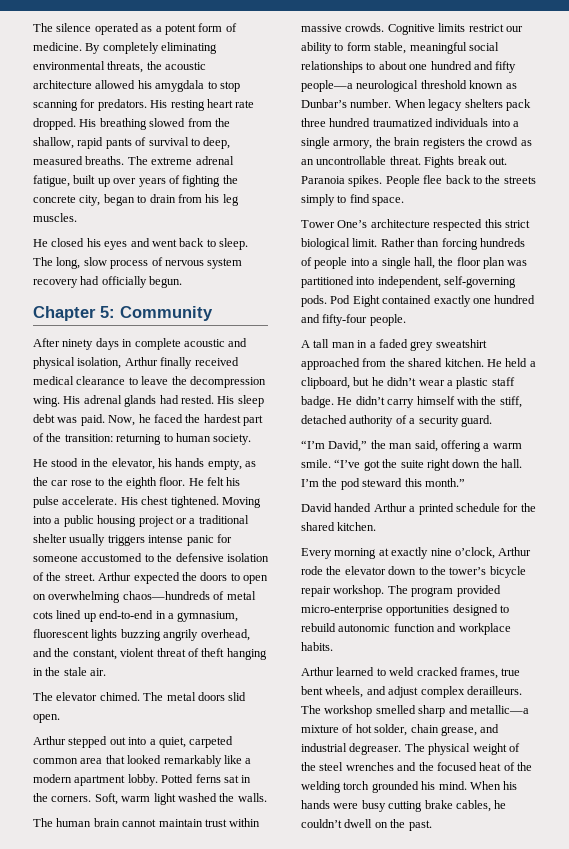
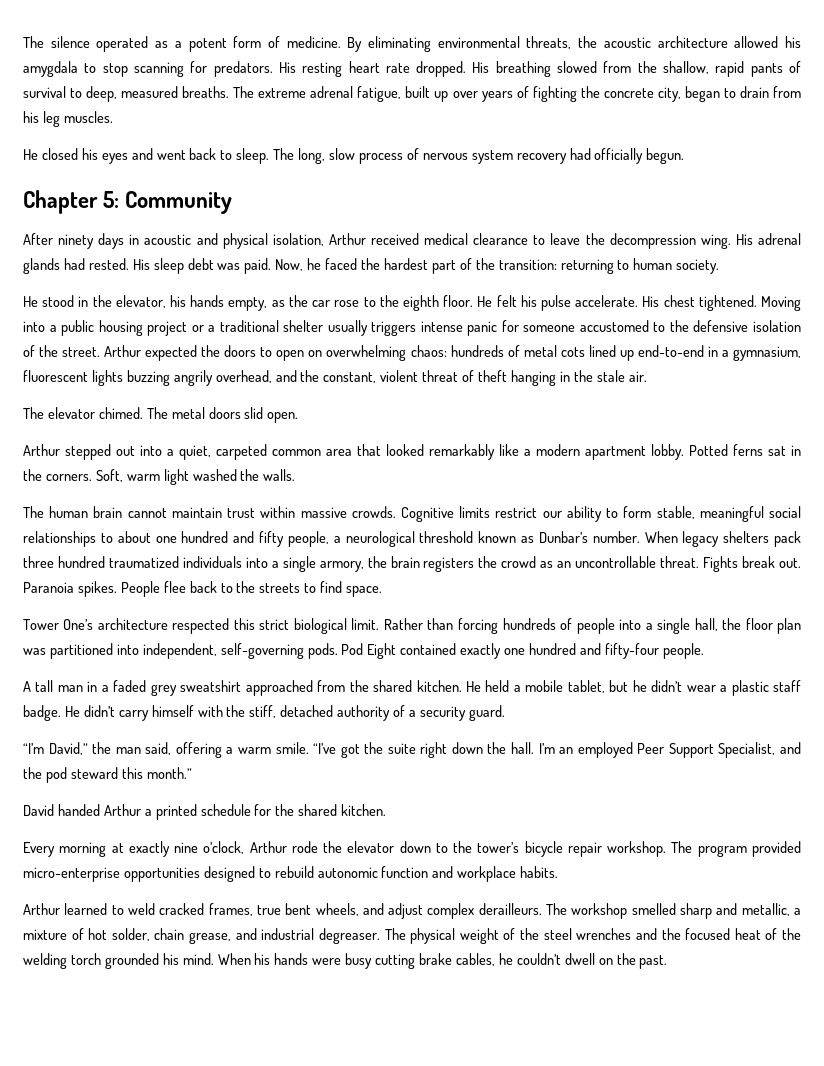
[102,42,159,54] completely -> (363, 44) none
[134,338,181,350] complete -> (140, 239) none
[160,357,193,369] finally -> (366, 239) none
[122,591,210,600] chaos—hundreds -> [410,345,504,357] chaos: hundreds
[301,80,353,92] people—a -> [287,531,341,547] people, a
[301,194,335,206] simply -> (301, 588) none
[301,377,350,389] clipboard, -> [525,680,605,693] mobile tablet,
(319, 483) none -> [559,742,802,758] an employed Peer Support Specialist, and
[469,705,529,714] metallic—a -> [741,903,801,916] metallic, a

